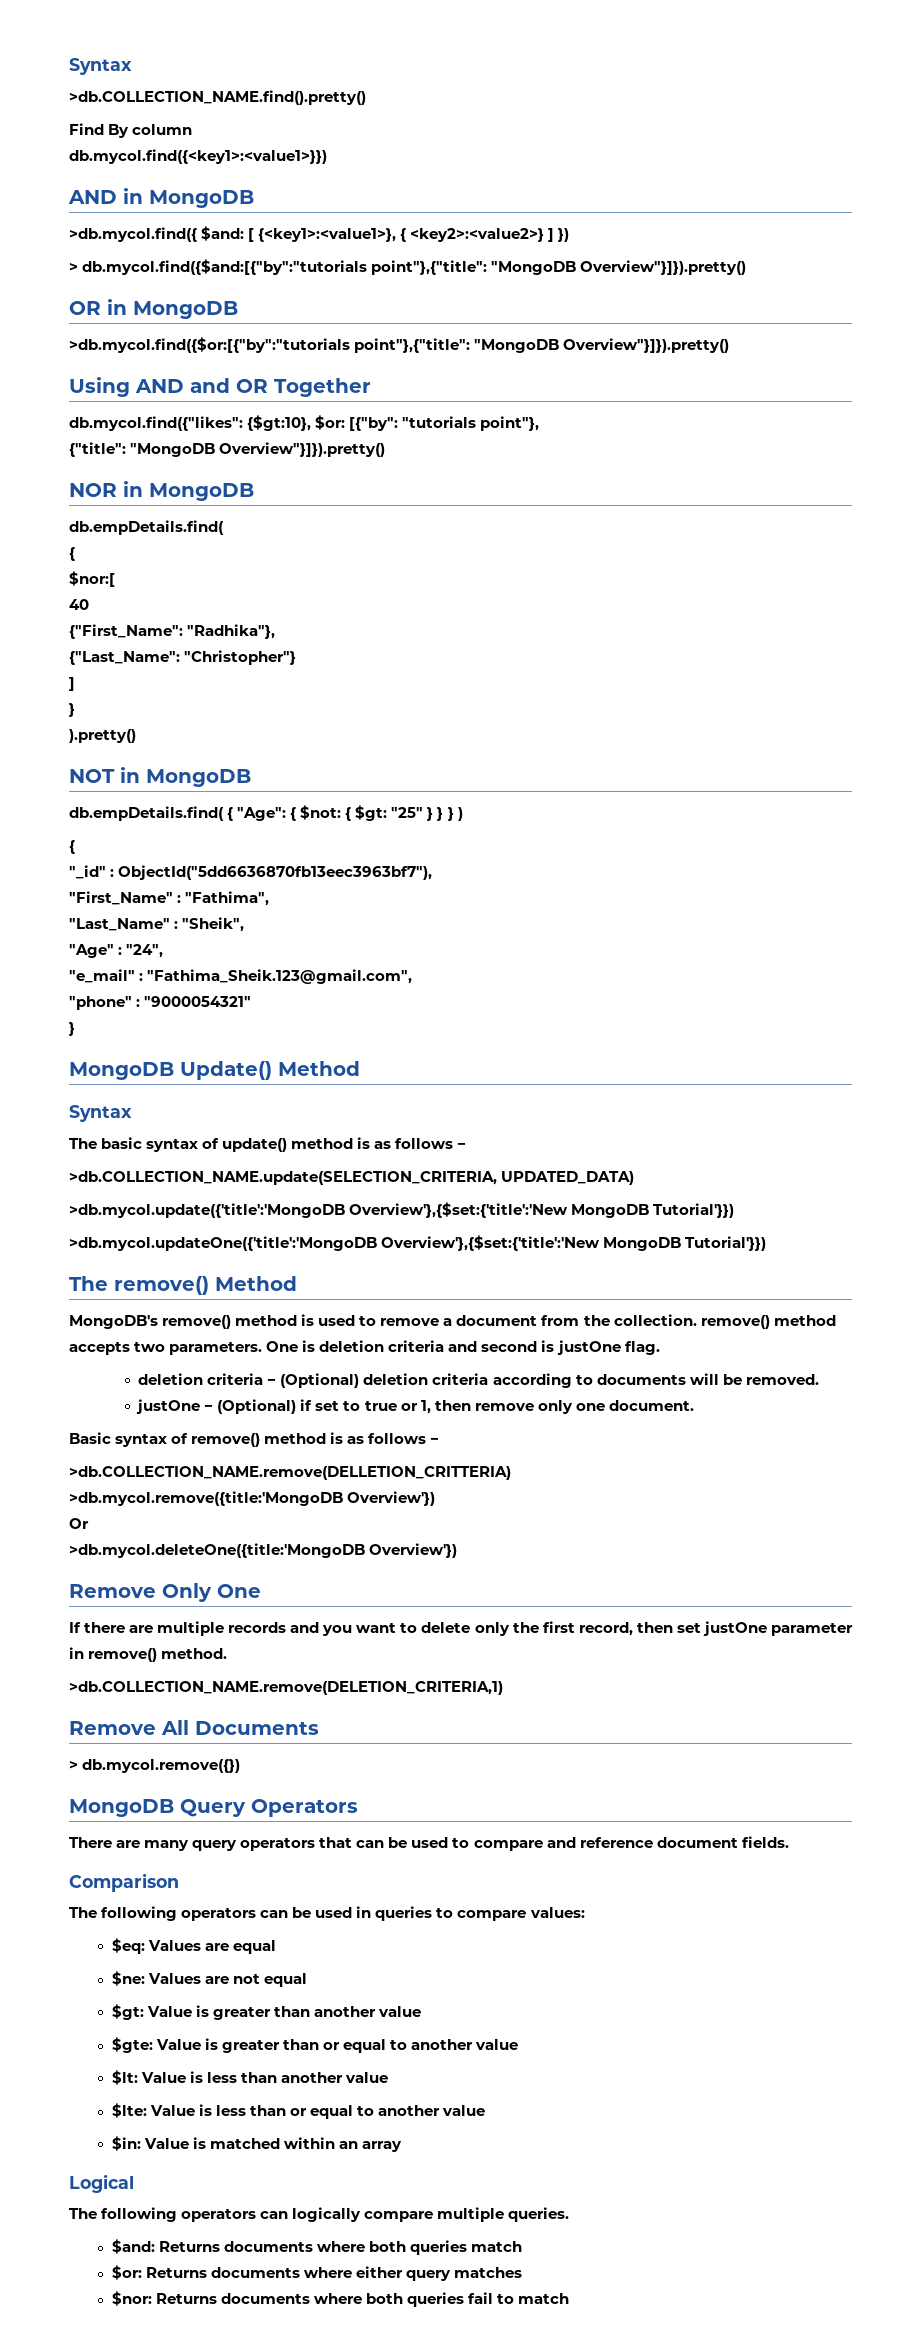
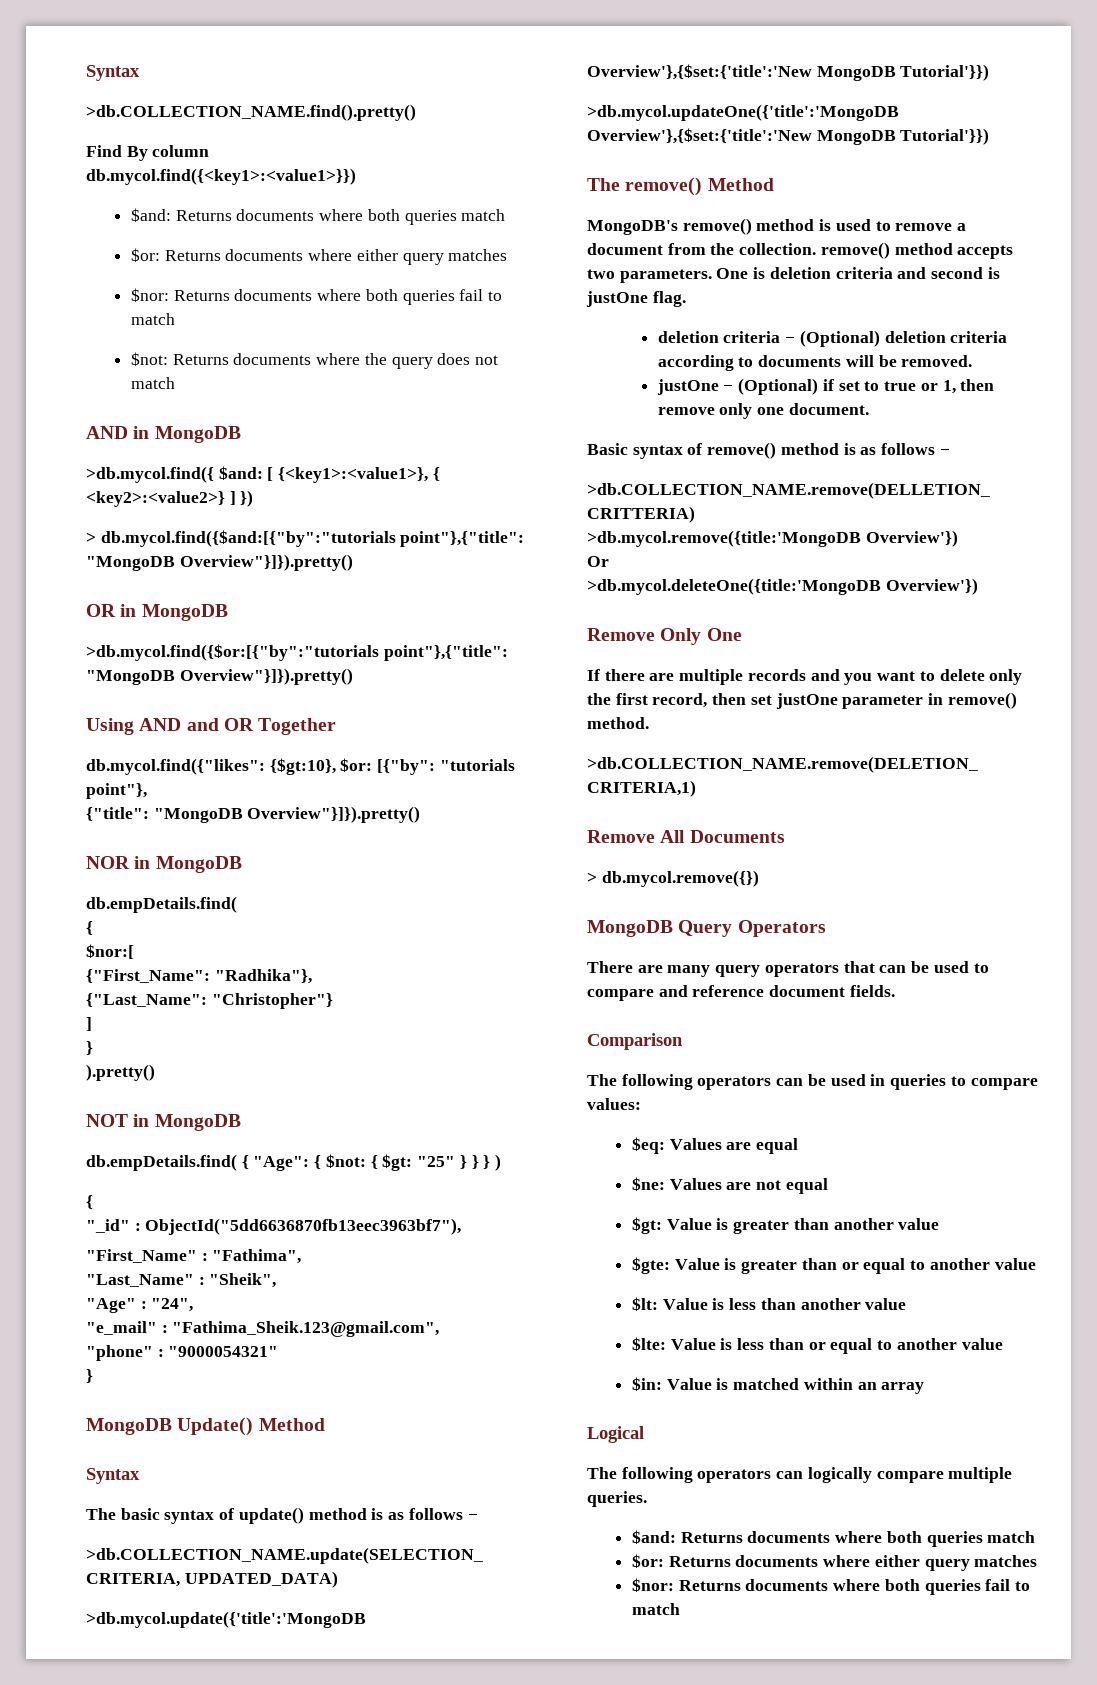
(327, 156) none -> [131,208,506,225] [131,248,508,265] [131,288,503,305] [131,313,176,325] [131,352,499,369] [131,377,176,389] // $and: Returns documents where both queries match // $or: Returns documents where either query matches // $nor: Returns documents where both queries fail to match // $not: Returns documents where the query does not match
[69,599,89,610] // 40 -> (134, 951) none

